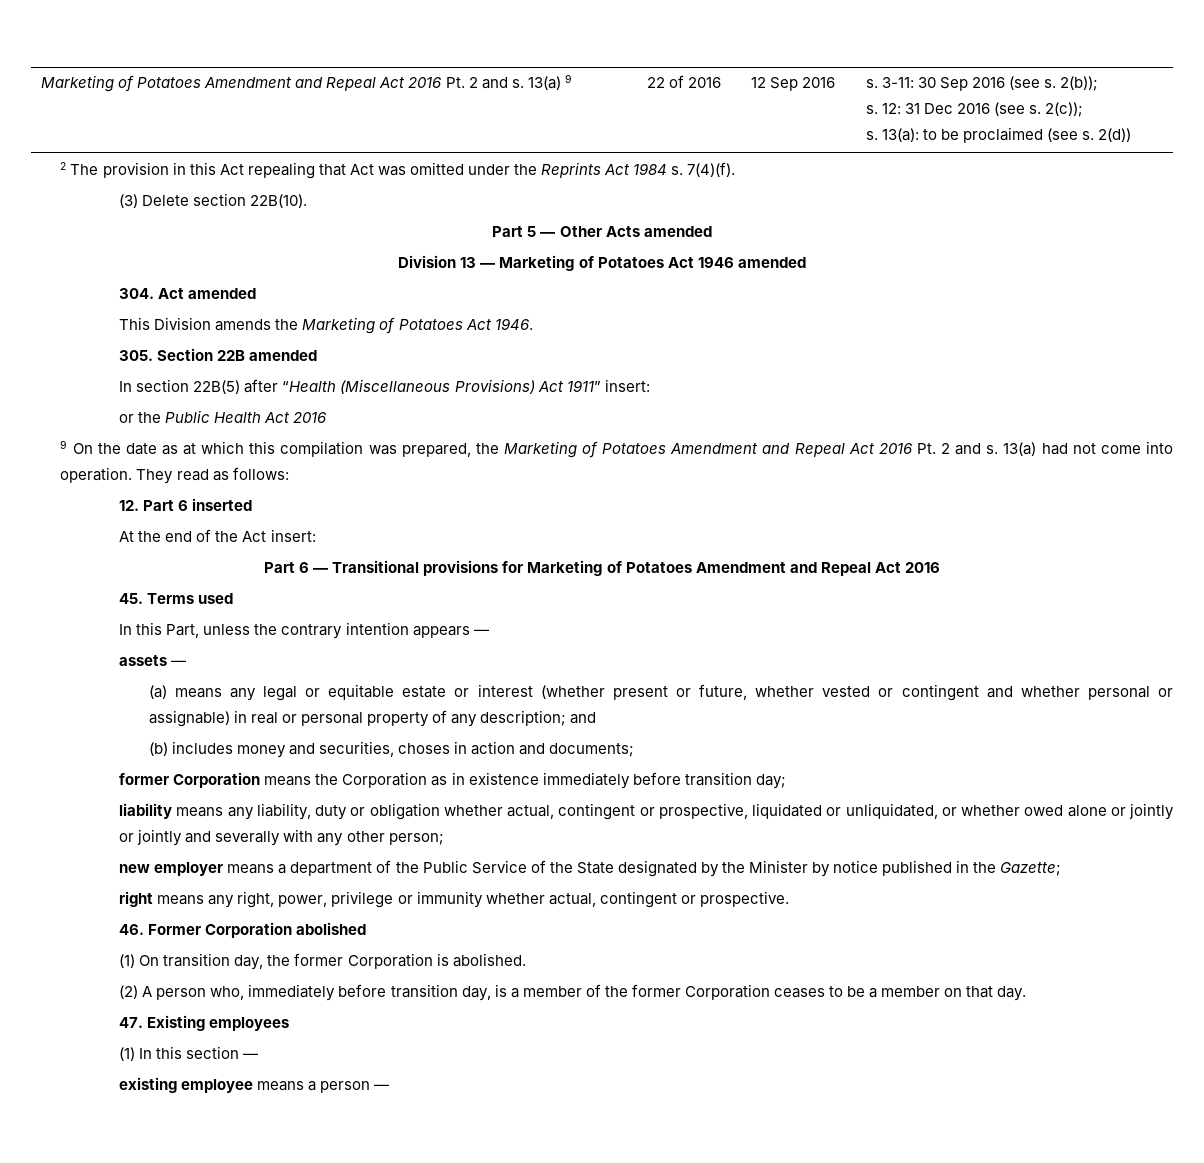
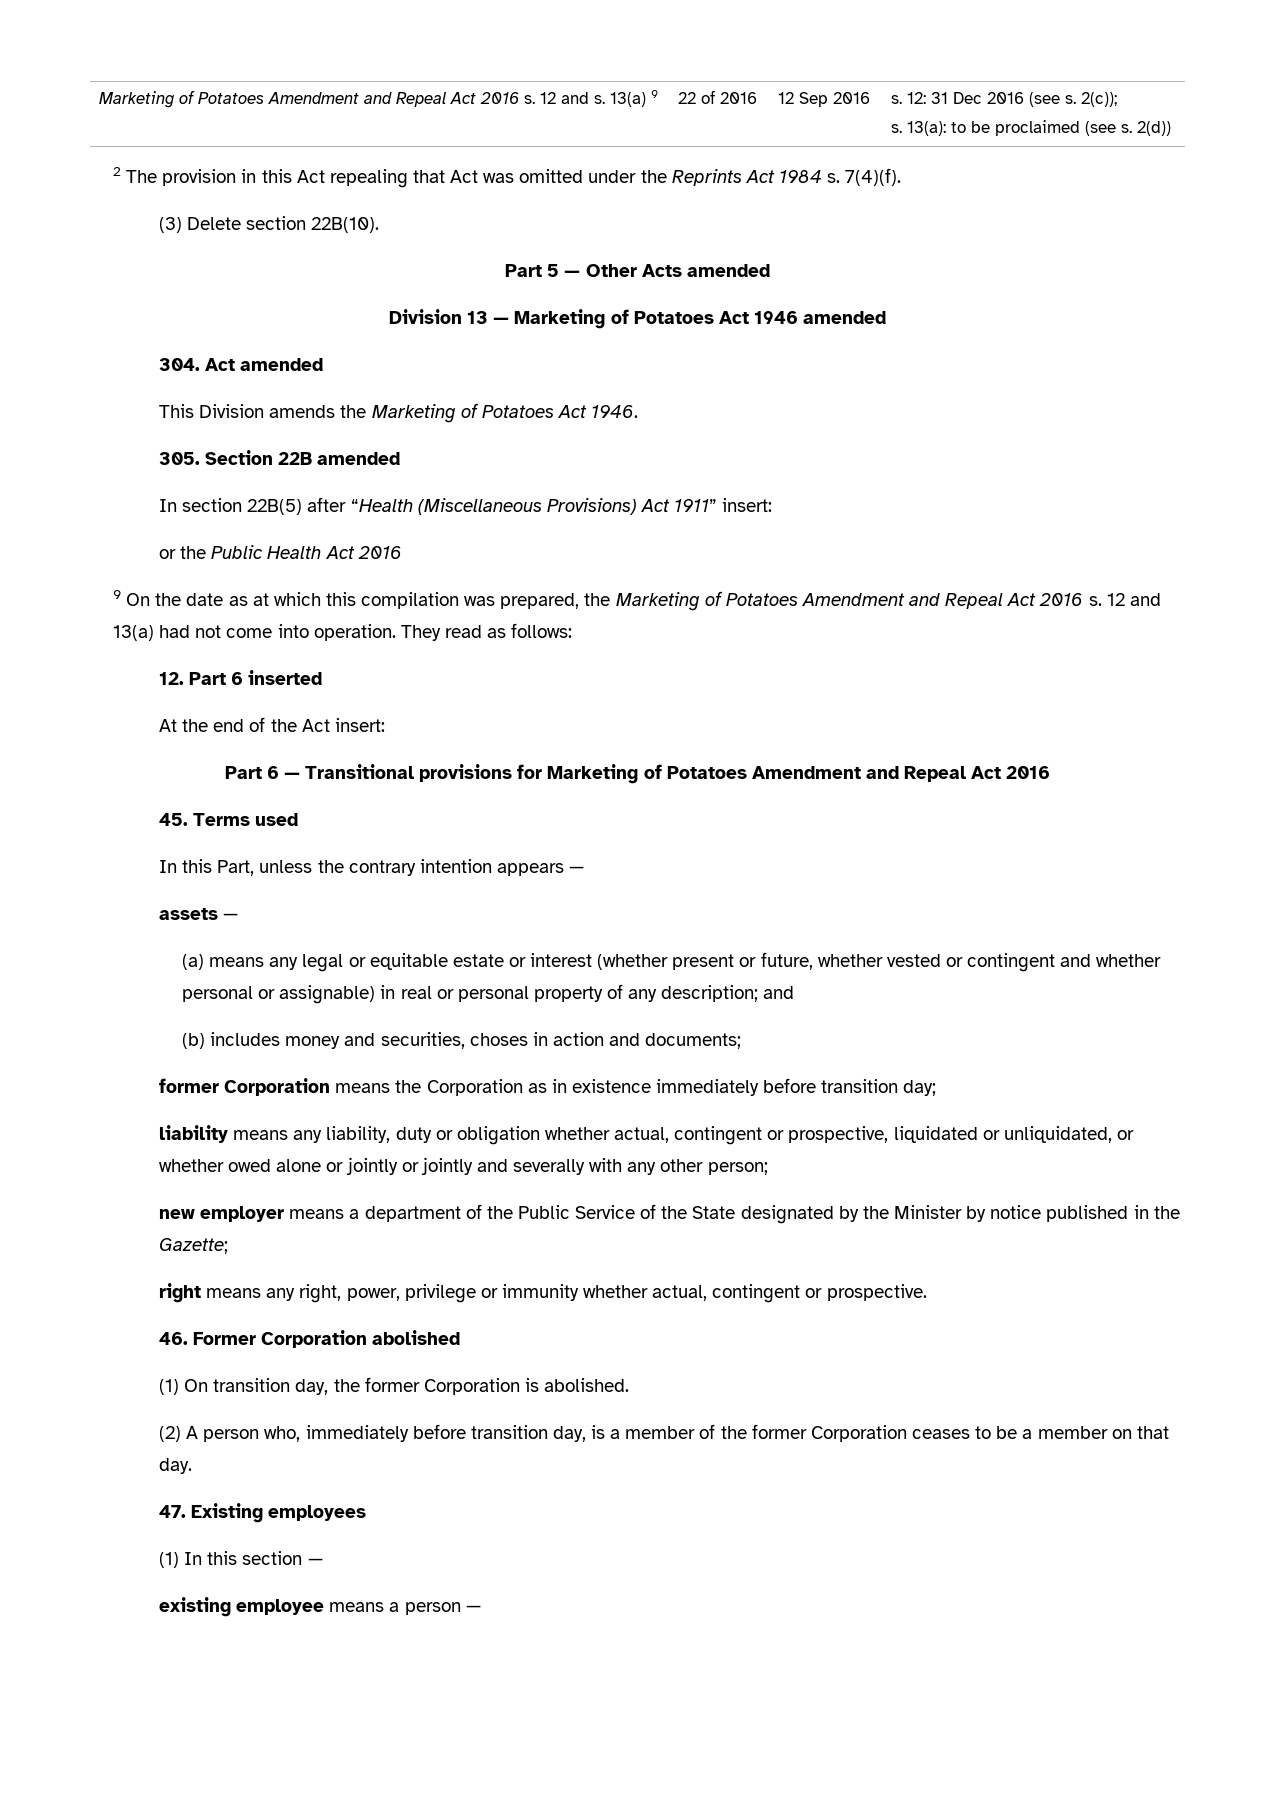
[41,75,478,92] Marketing of Potatoes Amendment and Repeal Act 2016 Pt. 2 -> [99,90,557,108] Marketing of Potatoes Amendment and Repeal Act 2016 s. 12
[882,76,1099,91] [866,105,879,114] 3-11: 30 Sep 2016 (see s. 2(b)); // s. -> (903, 99) none
[916,443,999,455] Pt. 2 and s. -> [1088,593,1161,606] s. 12 and

